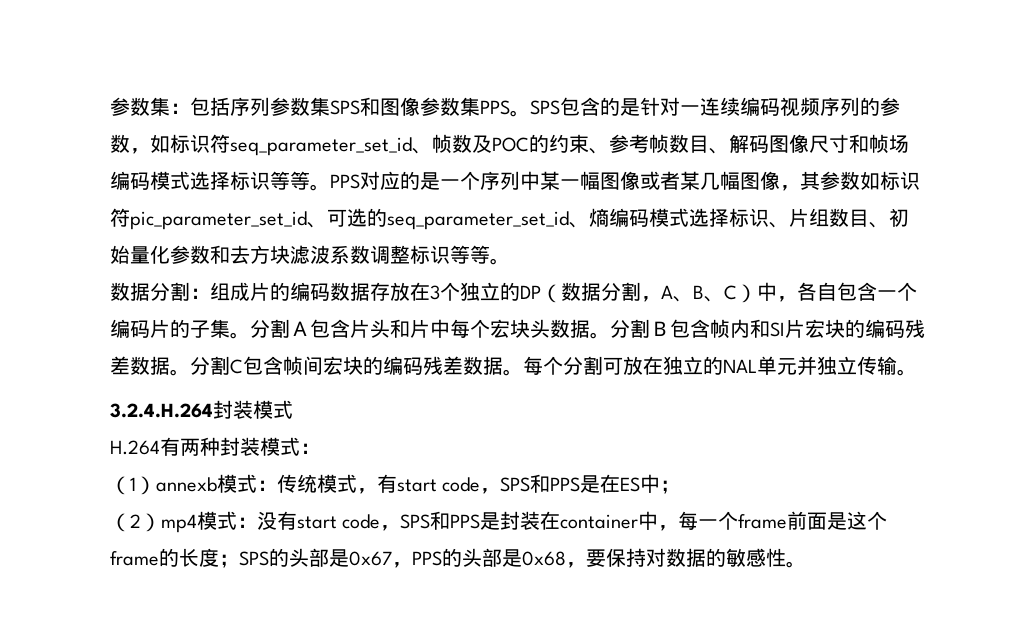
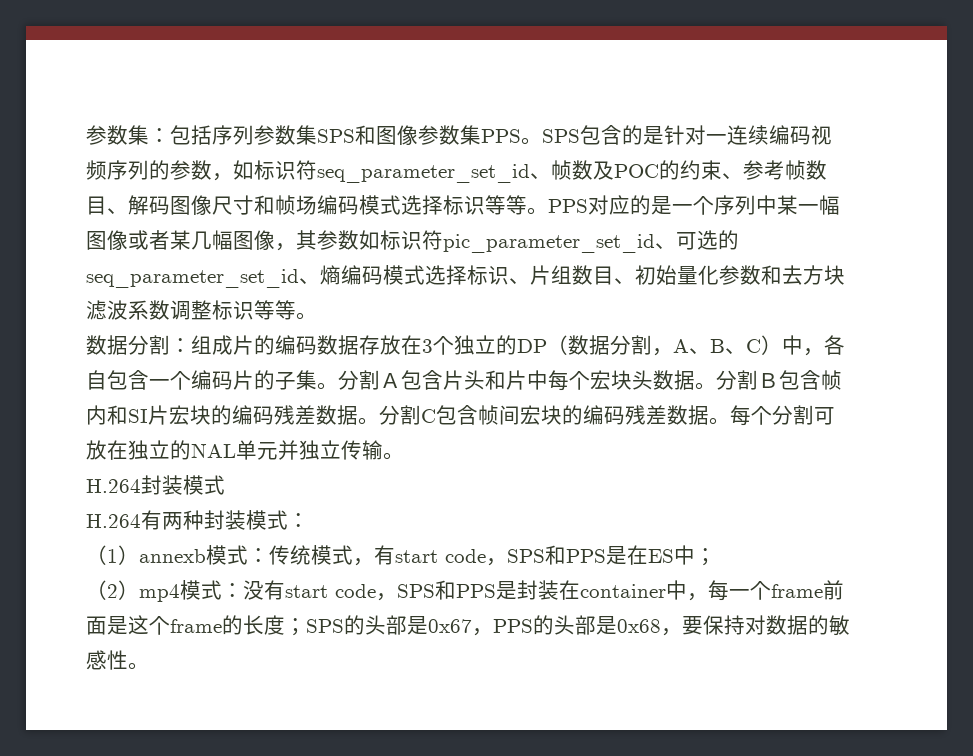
[110,403,213,418] 3.2.4.H.264 -> [86,479,141,493] H.264

